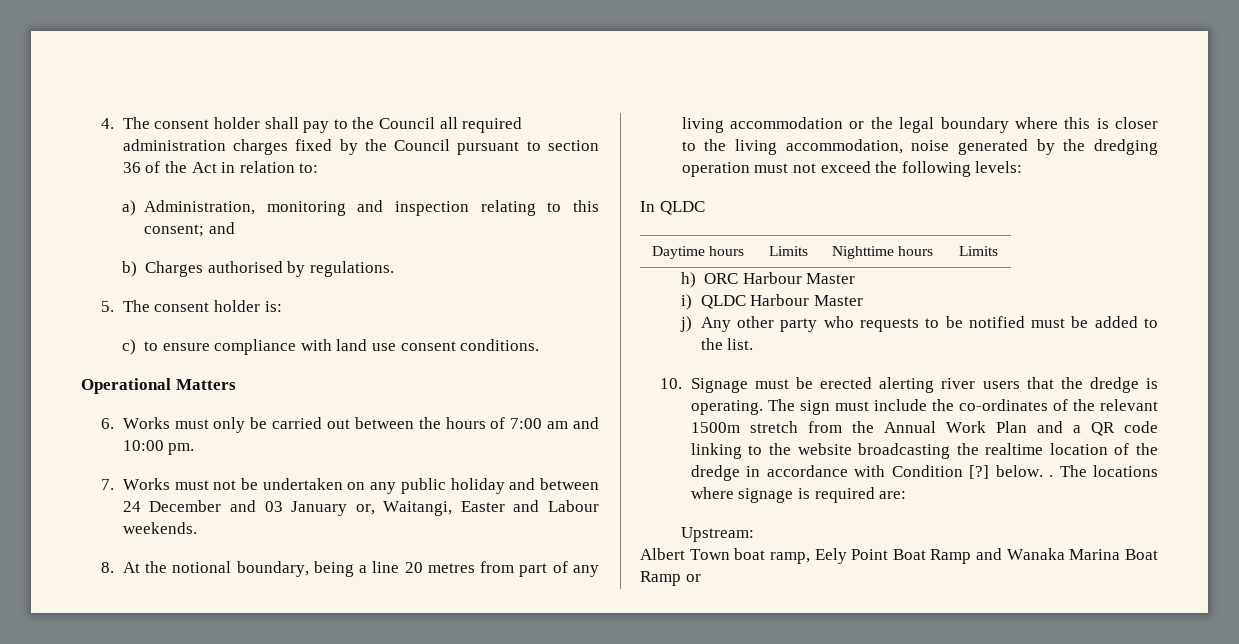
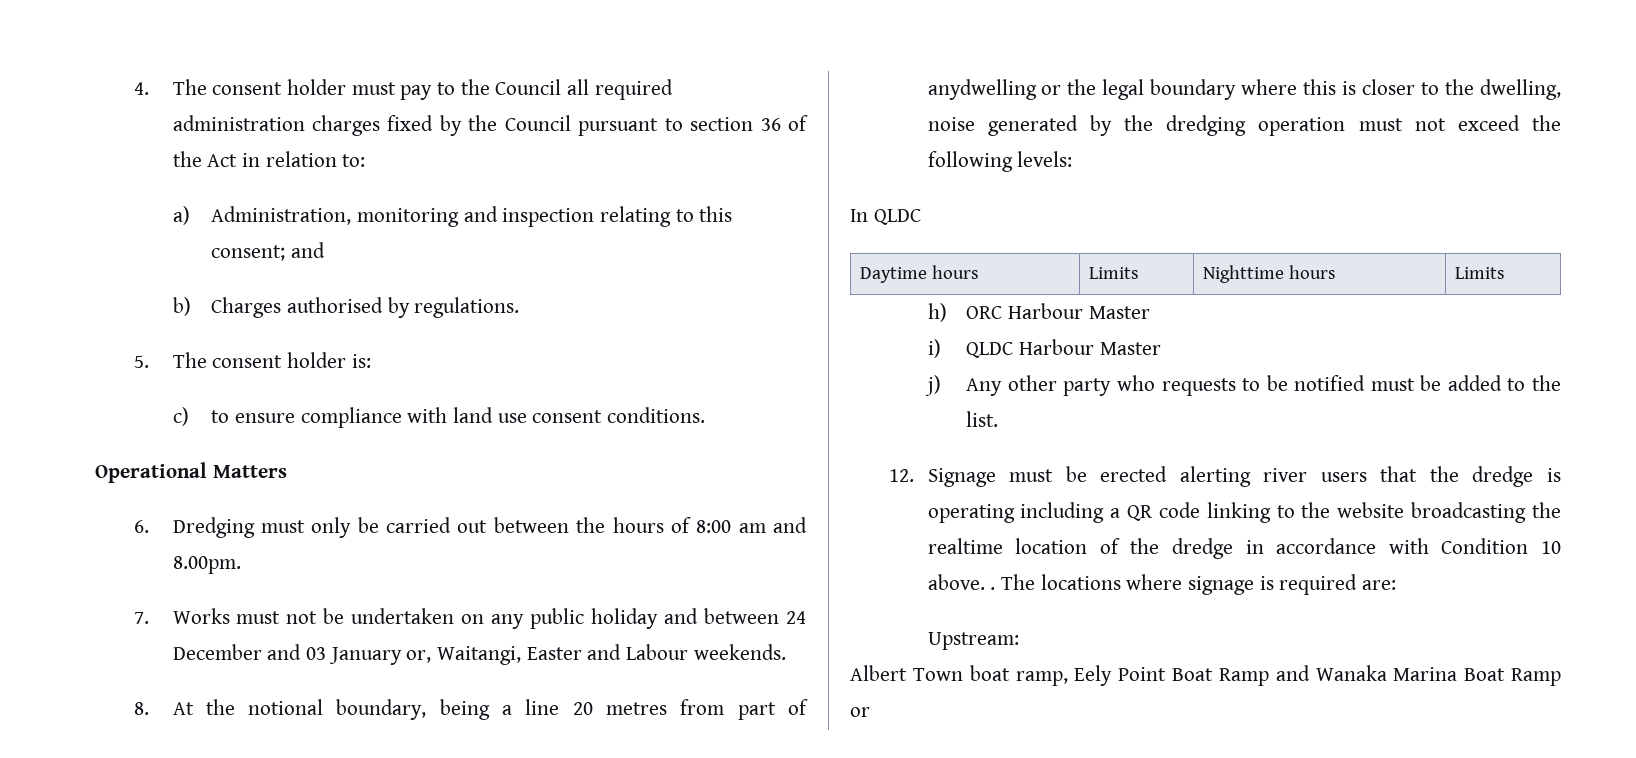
[264,117,299,129] shall -> [351,82,396,95] must
[122,417,170,429] Works -> [172,517,255,538] Dredging
[510,418,543,429] 7:00 -> [696,520,732,533] 8:00
[122,440,195,455] 10:00 pm. -> [172,556,241,574] 8.00pm.
[573,565,599,577] [681,117,844,133] any living accommodation -> [927,79,1037,100] anydwelling
[735,139,903,155] living accommodation, -> [1480,79,1561,100] dwelling,
[660,378,683,389] 10. -> [888,469,914,482] 12.
[690,399,1158,415] [690,421,1063,433] operating. The sign must include the co-ordinates of the relevant 1500m stretch from the Annual Work Plan and -> [927,502,1105,523] operating including
[969,465,1043,479] [?] below. -> [1541,541,1561,554] [927,574,985,590] 10 above.

